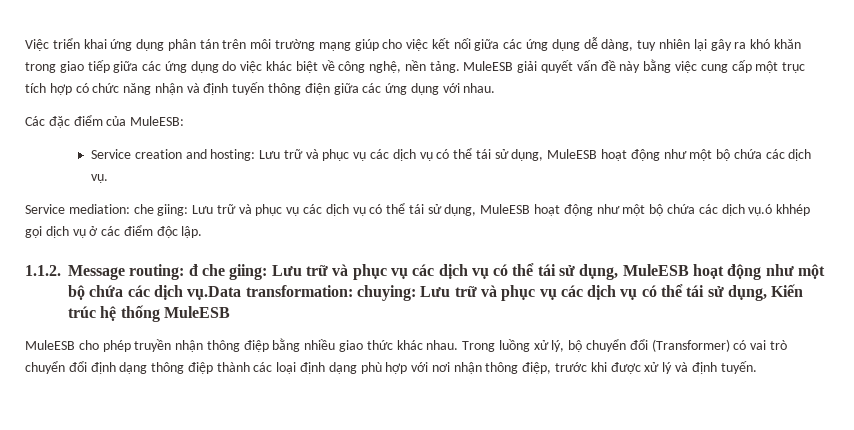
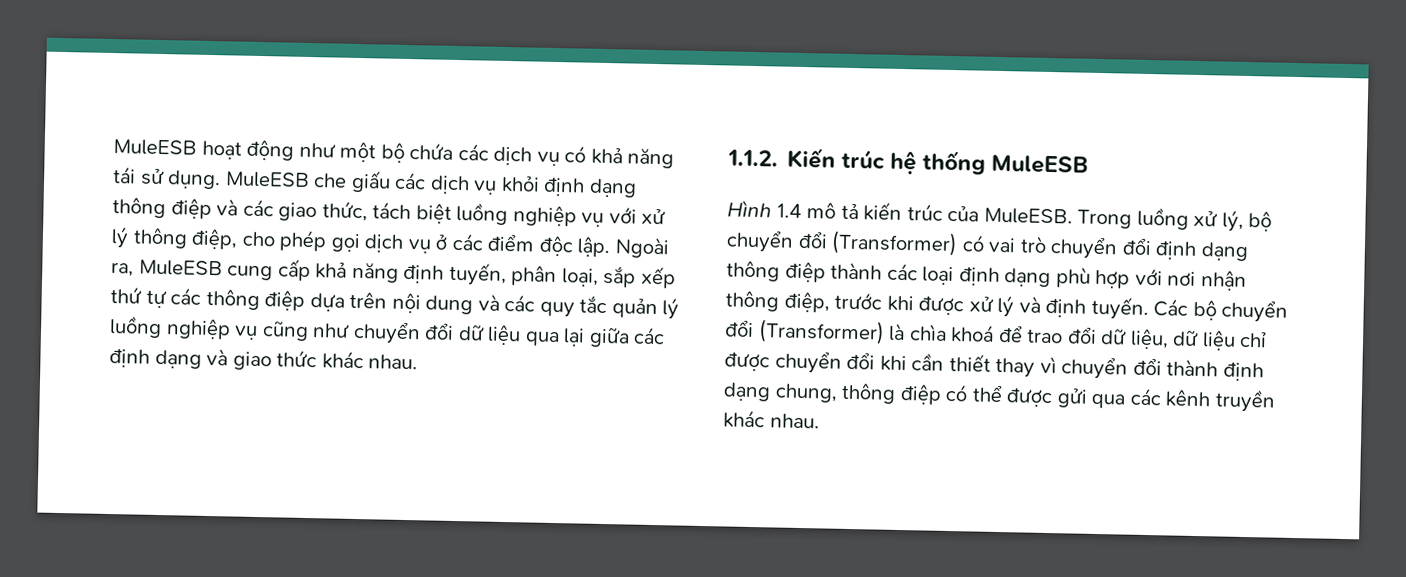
[25,37,801,51] [25,59,806,73] [25,82,496,95] [25,115,185,128] [90,148,812,161] [90,174,108,183] [25,203,811,216] Việc triển khai ứng dụng phân tán trên môi trường mạng giúp cho việc kết nối giữa các ứng dụng dễ dàng, tuy nhiên lại gây ra khó khăn trong giao tiếp giữa các ứng dụng do việc khác biệt về công nghệ, nền tảng. MuleESB giải quyết vấn đề này bằng việc cung cấp một trục tích hợp có chức năng nhận và định tuyến thông điện giữa các ứng dụng với nhau. // Các đặc điểm của MuleESB: // Service creation and hosting: Lưu trữ và phục vụ các dịch vụ có thể tái sử dụng, MuleESB hoạt động như một bộ chứa các dịch vụ. // Service mediation: che giing: Lưu trữ và phục vụ các dịch vụ có thể tái sử dụng, MuleESB hoạt động như một bộ chứa các dịch vụ.ó khhép -> [113,139,675,169] [113,166,637,198] [112,197,667,227] [111,226,328,252] MuleESB hoạt động như một bộ chứa các dịch vụ có khả năng tái sử dụng. MuleESB che giấu các dịch vụ khỏi định dạng thông điệp và các giao thức, tách biệt luồng nghiệp vụ với xử lý thông điệp, cho phép
[25,263,826,280] [68,284,768,301] // 1.1.2. Message routing: đ che giing: Lưu trữ và phục vụ các dịch vụ có thể tái sử dụng, MuleESB hoạt động như một bộ chứa các dịch vụ.Data transformation: chuying: Lưu trữ và phục vụ các dịch vụ có thể tái sử dụng, -> [614,236,670,259] [111,258,676,289] [110,286,680,320] [109,315,666,348] [109,347,419,371] [727,149,778,167] Ngoài ra, MuleESB cung cấp khả năng định tuyến, phân loại, sắp xếp thứ tự các thông điệp dựa trên nội dung và các quy tắc quản lý luồng nghiệp vụ cũng như chuyển đổi dữ liệu qua lại giữa các định dạng và giao thức khác nhau. // 1.1.2.
[25,338,459,352] MuleESB cho phép truyền nhận thông điệp bằng nhiều giao thức khác nhau. -> [727,199,1073,225] Hình 1.4 mô tả kiến trúc của MuleESB.
(757, 367) none -> [1153,298,1289,323] [725,319,1268,351] [724,351,1264,382] [723,382,1276,413] [723,409,820,429] Các bộ chuyển đổi (Transformer) là chìa khoá để trao đổi dữ liệu, dữ liệu chỉ được chuyển đổi khi cần thiết thay vì chuyển đổi thành định dạng chung, thông điệp có thể được gửi qua các kênh truyền khác nhau.

